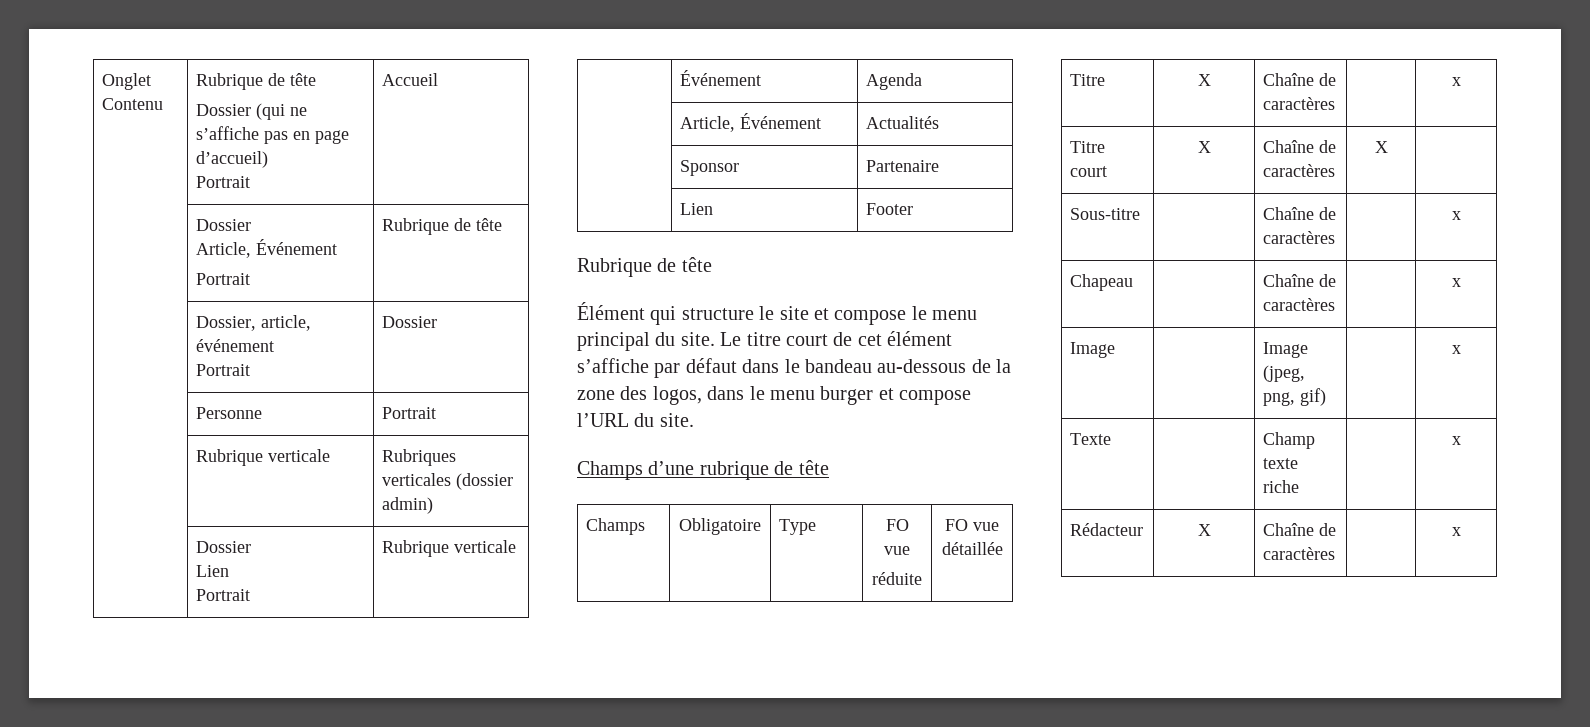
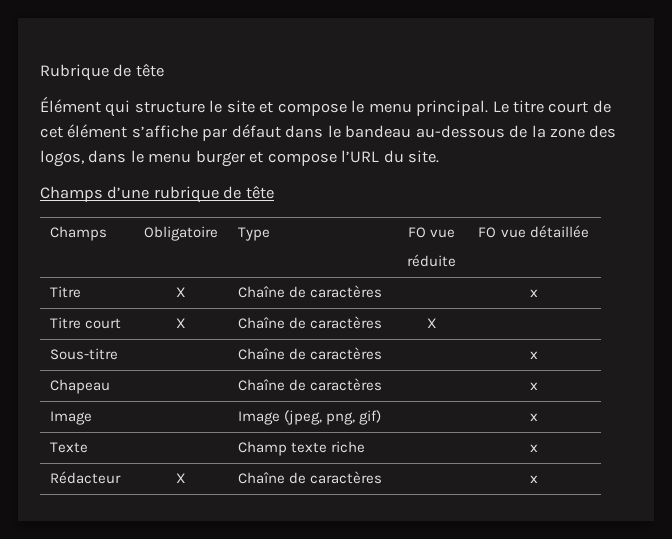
[102,73,152,90] [102,98,164,110] [196,73,317,90] [196,103,308,120] [196,126,350,144] [196,151,269,168] [196,176,251,188] [382,73,439,86] [196,219,252,231] [196,239,338,258] [196,273,251,285] [382,218,503,235] [196,315,312,331] [196,339,275,352] [196,364,251,376] [382,316,438,328] [196,407,263,419] [382,407,437,419] [196,449,331,466] [382,449,457,466] [382,473,514,490] [382,497,434,514] [196,541,252,553] [196,565,230,577] [196,589,251,601] [382,540,517,557] [680,70,762,86] [866,73,923,90] [680,113,822,132] [866,116,940,129] [680,160,740,176] [866,160,940,172] [680,203,714,215] [866,203,914,215] Onglet Contenu | Rubrique de tête // Dossier (qui ne s’affiche pas en page d’accueil) // Portrait | Accueil // | Dossier // Article, Événement // Portrait | Rubrique de tête // | Dossier, article, événement // Portrait | Dossier // | Personne | Portrait // | Rubrique verticale | Rubriques verticales (dossier admin) // | Dossier // Lien // Portrait | Rubrique verticale // | Événement | Agenda // | Article, Événement | Actualités // | Sponsor | Partenaire // | Lien | Footer // -> (40, 72) none
[577,332,715,351] principal du site. -> [416,100,489,116] principal.

